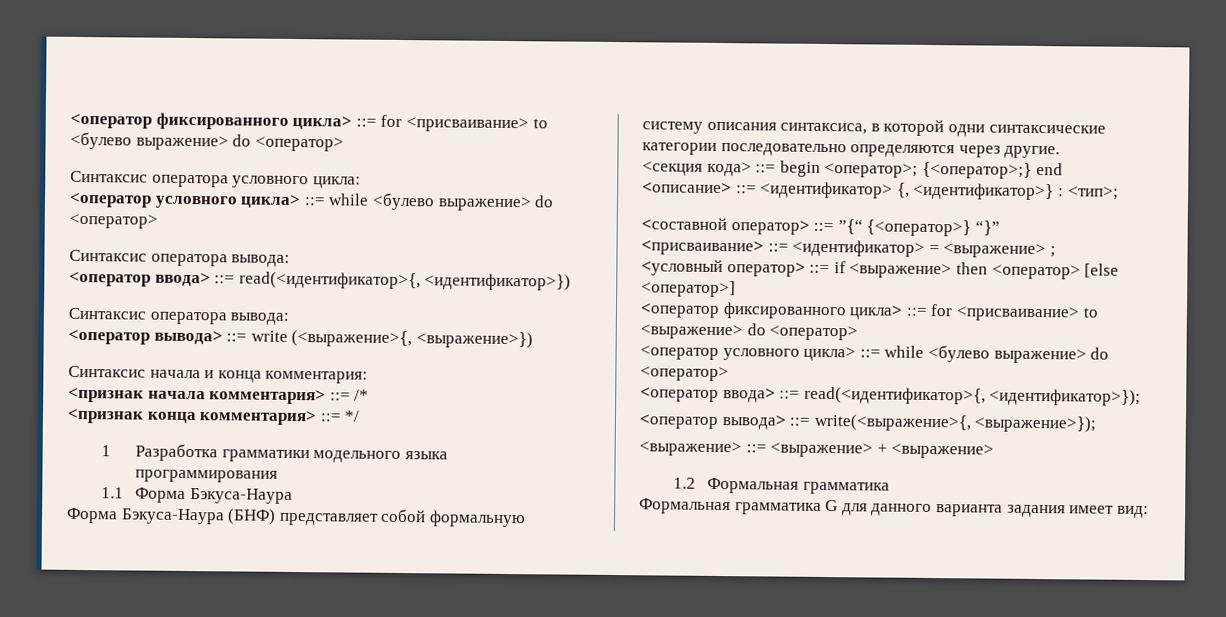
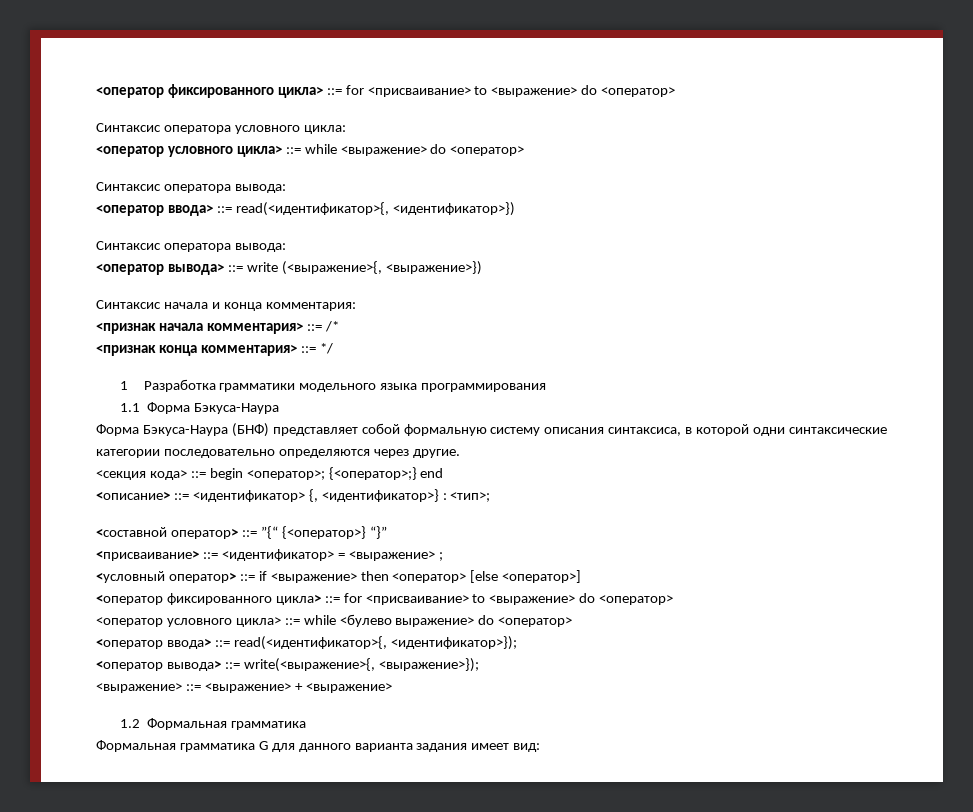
[70,112,548,133] [70,131,229,151] <оператор фиксированного цикла> ::= for <присваивание> to <булево выражение> -> [96,84,578,98] <оператор фиксированного цикла> ::= for <присваивание> to <выражение>
[371,192,532,212] <булево выражение> -> [340,146,427,156] <выражение>

